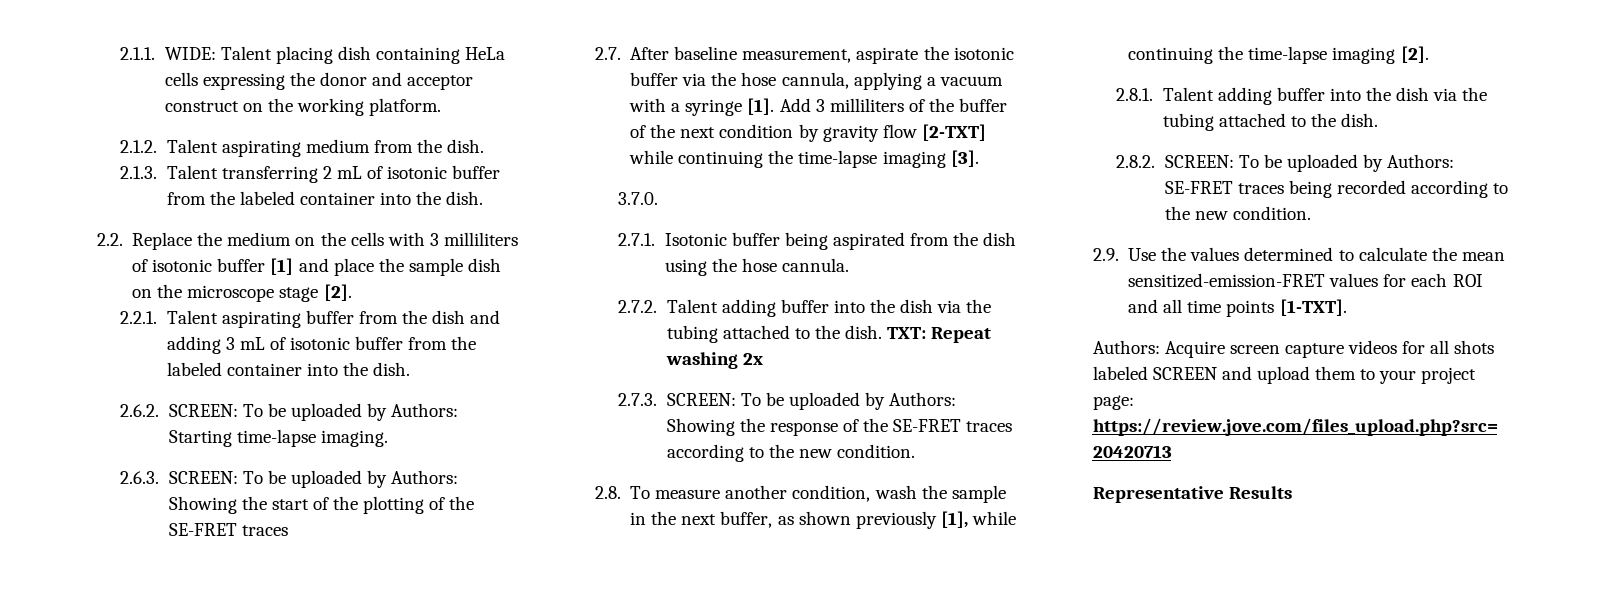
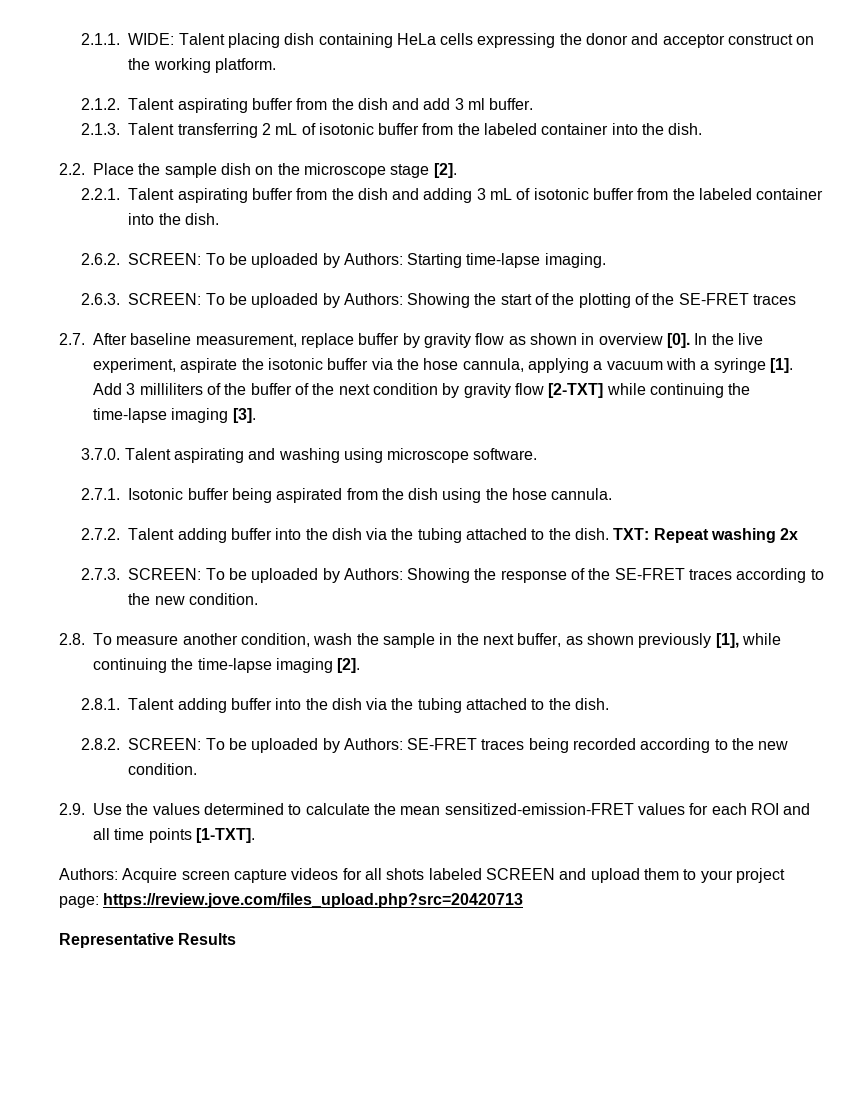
[305,139,485,153] medium from the dish. -> [251,98,534,110] buffer from the dish and add 3 ml buffer.
[131,232,519,250] [131,258,374,276] Replace the medium on the cells with 3 milliliters of isotonic buffer [1] and place -> [93,163,135,175] Place
(852, 56) none -> [301,333,763,348] [93,358,177,373] replace buffer by gravity flow as shown in overview [0]. In the live experiment,
(658, 198) none -> [124,448,538,463] Talent aspirating and washing using microscope software.

